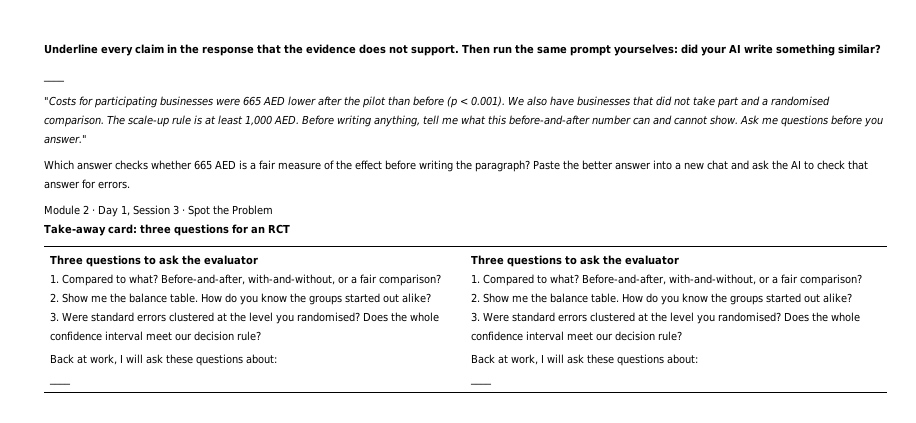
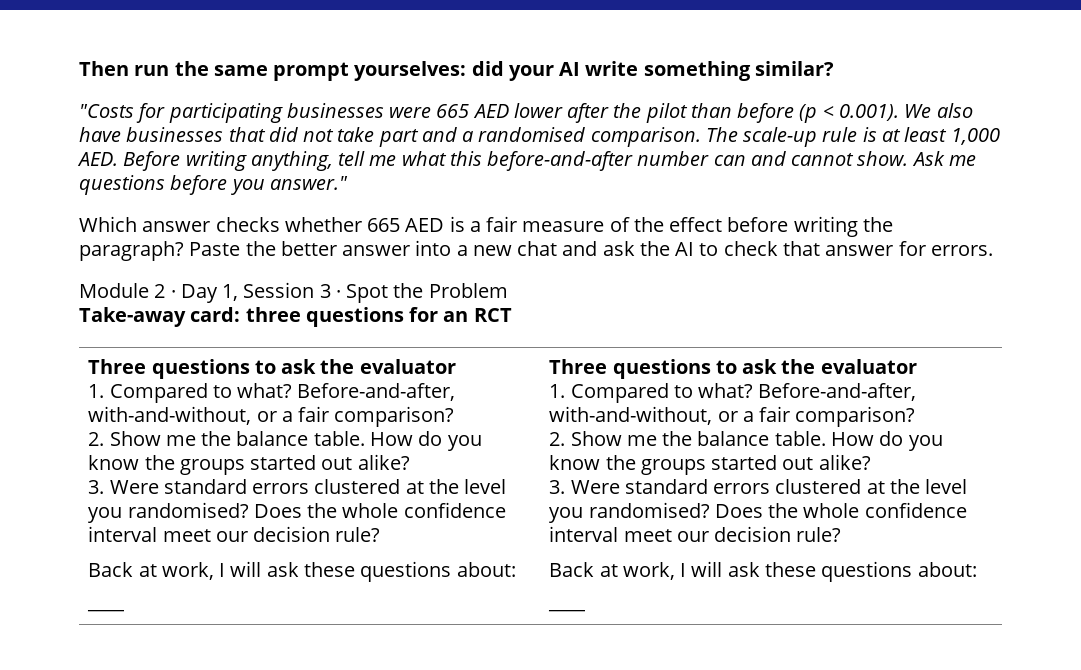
[44,44,459,56] Underline every claim in the response that the evidence does not support. -> (79, 68) none
[43,79,65,82] // ____ -> (834, 68) none

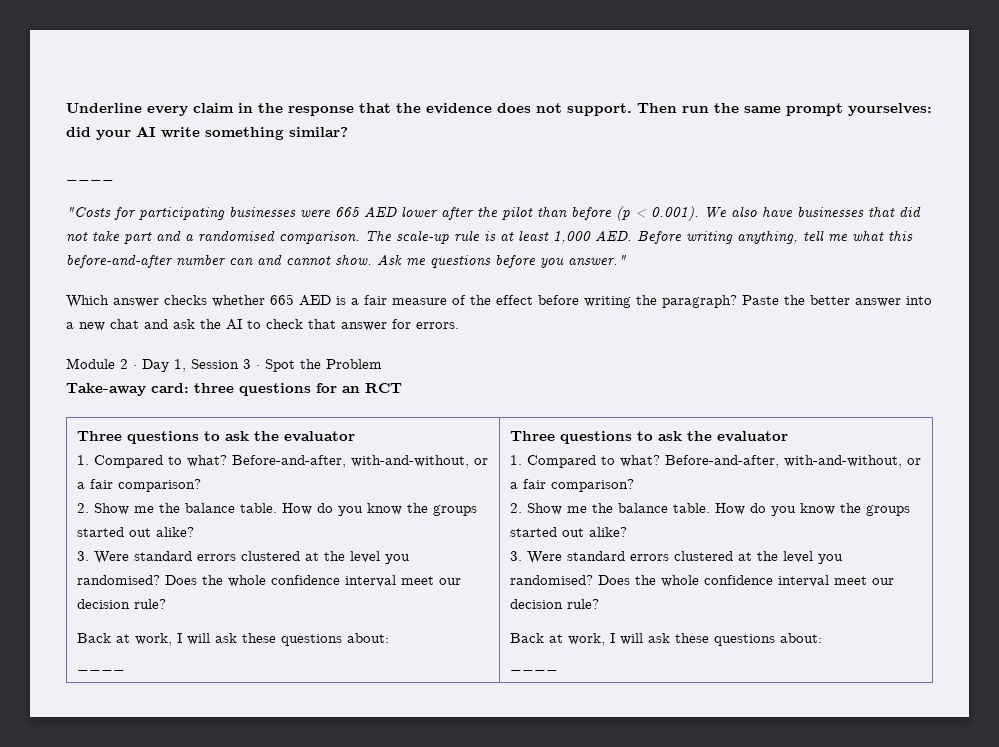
(79, 68) none -> [66,103,632,116] Underline every claim in the response that the evidence does not support.
(834, 68) none -> [66,177,114,181] // ____

